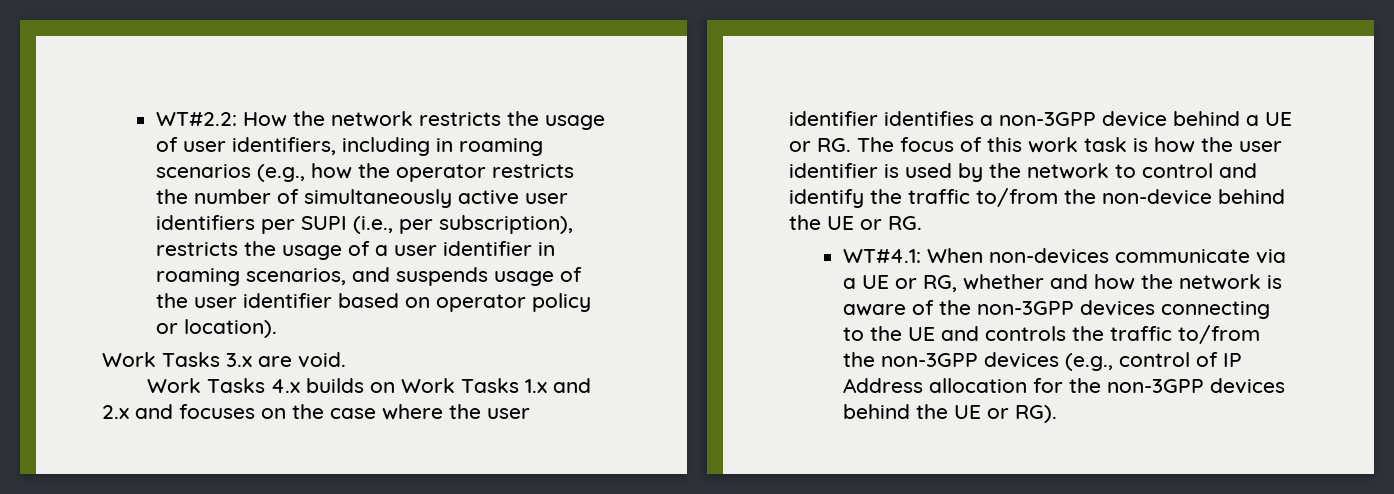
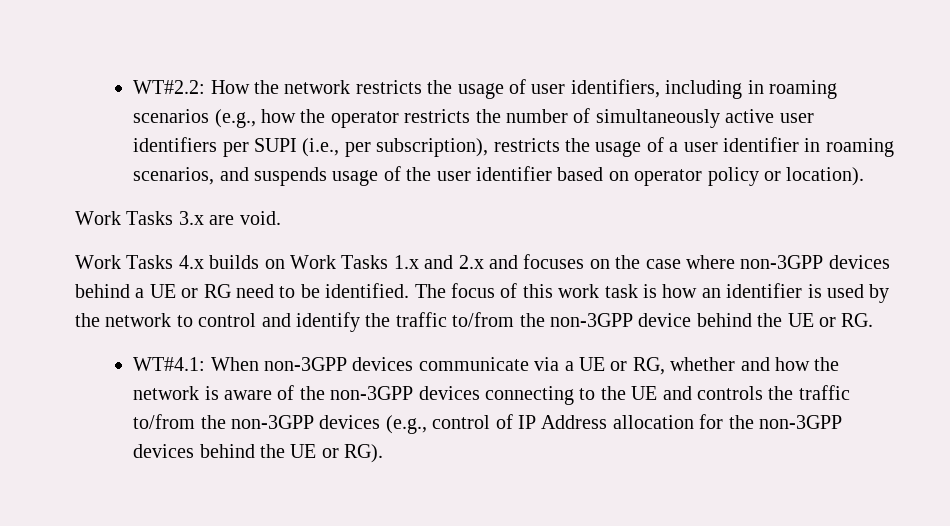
[449,404,530,419] [789,111,1292,127] [789,138,851,152] the user identifier identifies a non-3GPP device behind a UE or RG. -> [740,255,890,269] [75,283,410,298] non-3GPP devices behind a UE or RG need to be identified.
[1201,137,1282,152] the user -> [701,288,721,298] an
[1102,189,1212,205] non-device -> [549,313,692,327] non-3GPP device
[988,248,1109,264] non-devices -> [263,357,414,371] non-3GPP devices

